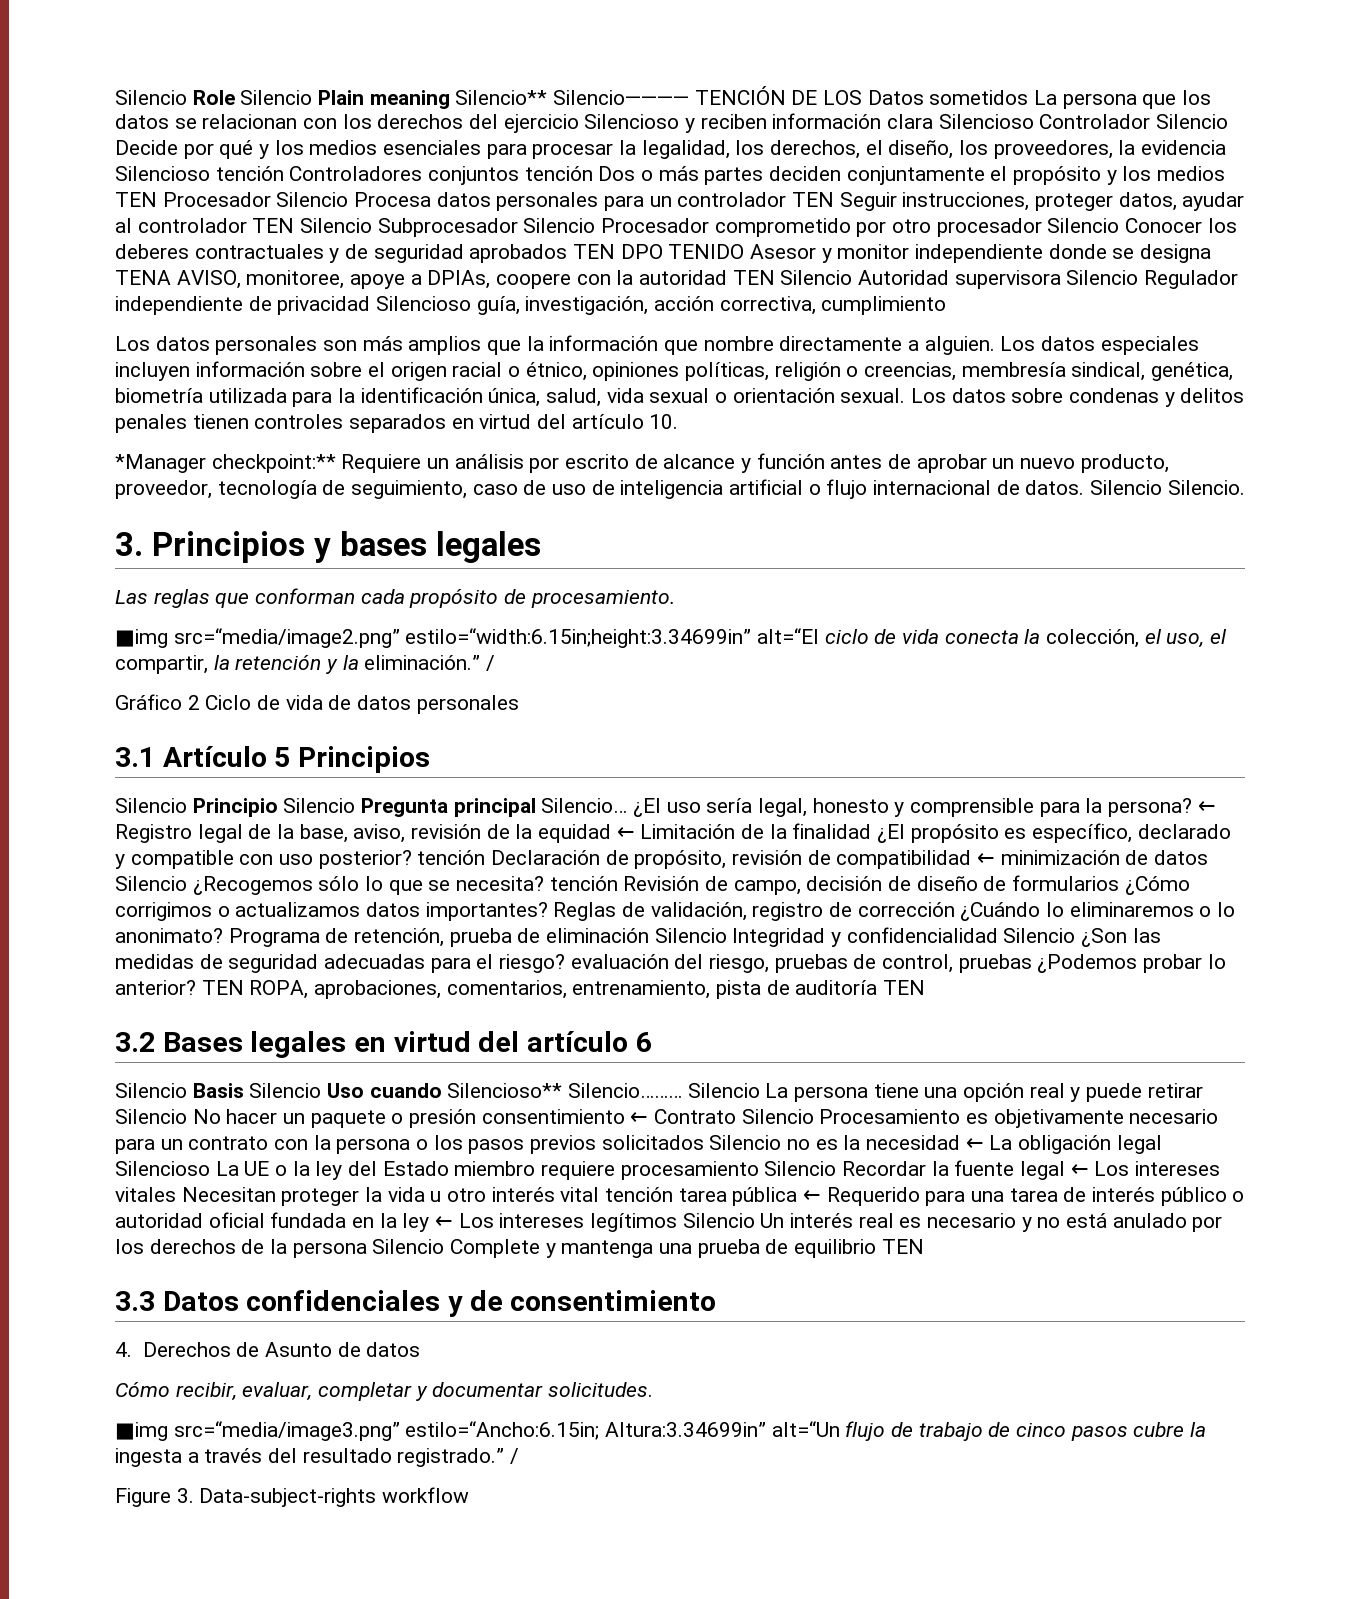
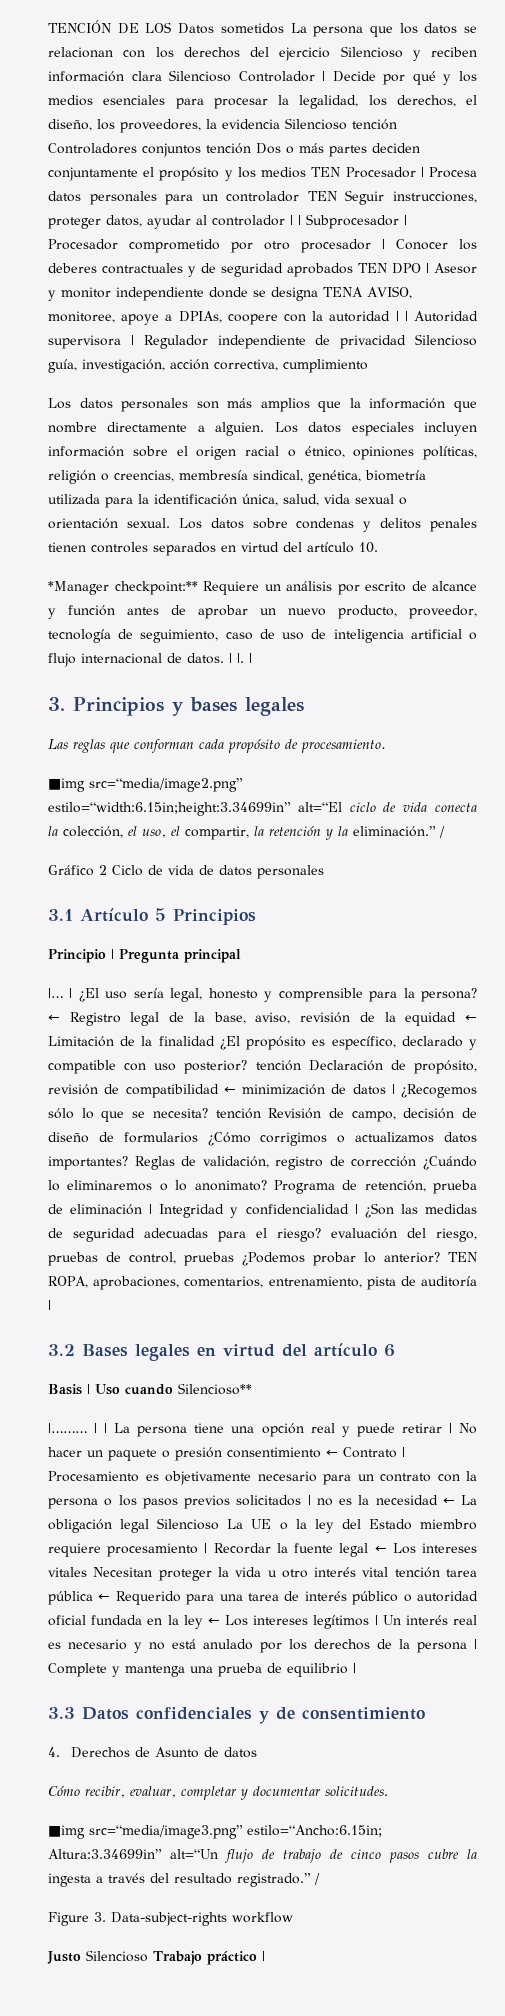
[115,90,690,109] Silencio Role Silencio Plain meaning Silencio** Silencio———— -> (48, 26) none
[1156,114,1229,129] Silencio -> [322,71,326,81] |
[276,192,349,207] Silencio -> [420,167,424,177] |
[252,218,596,237] TEN Silencio Subprocesador Silencio -> [290,214,407,229] | | Subprocesador |
[1047,218,1120,233] Silencio -> [382,239,385,249] |
[668,244,745,259] TENIDO -> [426,263,429,273] |
[732,270,853,285] TEN Silencio -> [395,311,408,321] | |
[1066,270,1139,285] Silencio -> [130,335,134,345] |
[1090,480,1245,495] Silencio Silencio. -> [229,653,252,663] | |. |
[115,798,356,817] Silencio Principio Silencio -> [48,949,114,963] Principio |
[541,798,628,813] Silencio… -> [48,988,73,998] // |… |
[115,876,187,891] Silencio -> [391,1084,395,1094] |
[654,928,727,943] Silencio -> [149,1204,153,1214] |
[1003,928,1076,943] Silencio -> [354,1204,358,1214] |
[883,980,926,995] TEN -> [48,1300,51,1310] |
[115,1083,322,1098] Silencio Basis Silencio -> [48,1384,90,1395] Basis |
[568,1083,760,1098] Silencio……… Silencio -> [48,1423,108,1433] // |……… | |
[115,1109,187,1124] Silencio -> [448,1423,452,1433] |
[741,1109,814,1124] Silencio -> [402,1447,405,1457] |
[709,1135,782,1150] Silencio -> [307,1495,311,1505] |
[764,1161,837,1176] Silencio -> [204,1543,208,1553] |
[682,1213,755,1228] Silencio -> [374,1615,378,1625] |
[372,1239,445,1254] Silencio -> [474,1639,477,1649] |
[881,1239,924,1254] TEN -> [353,1663,356,1673] |
(470, 1495) none -> [47,1950,265,1965] // Justo Silencioso Trabajo práctico |

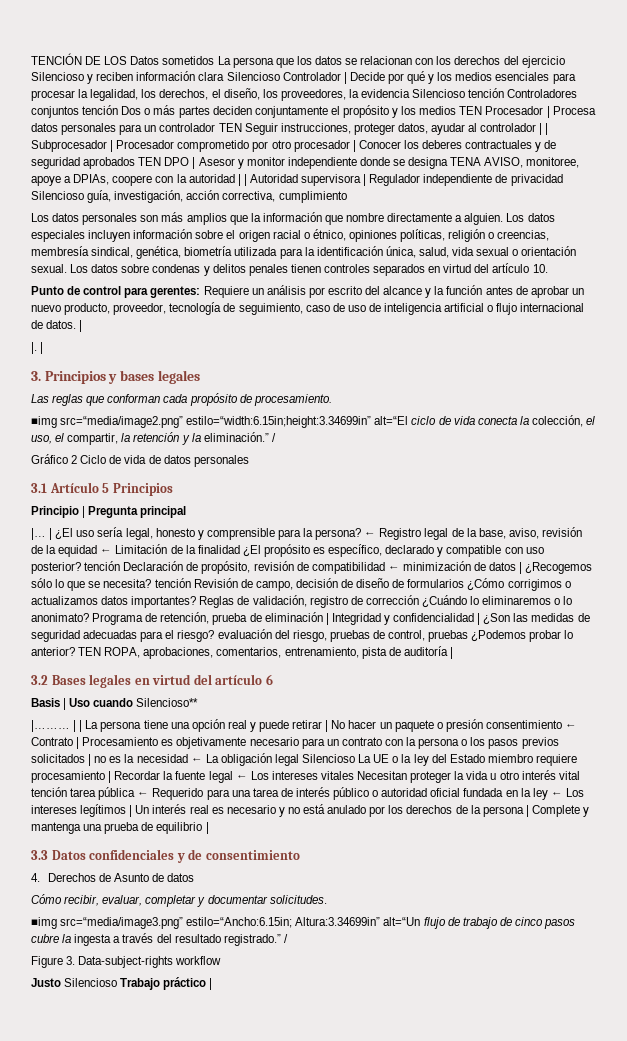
[48,581,198,595] *Manager checkpoint:** -> [31,286,201,298] Punto de control para gerentes:
[411,581,427,591] de -> [365,286,381,295] del
(56, 613) none -> [434,286,445,295] la
(232, 658) none -> (83, 326) //

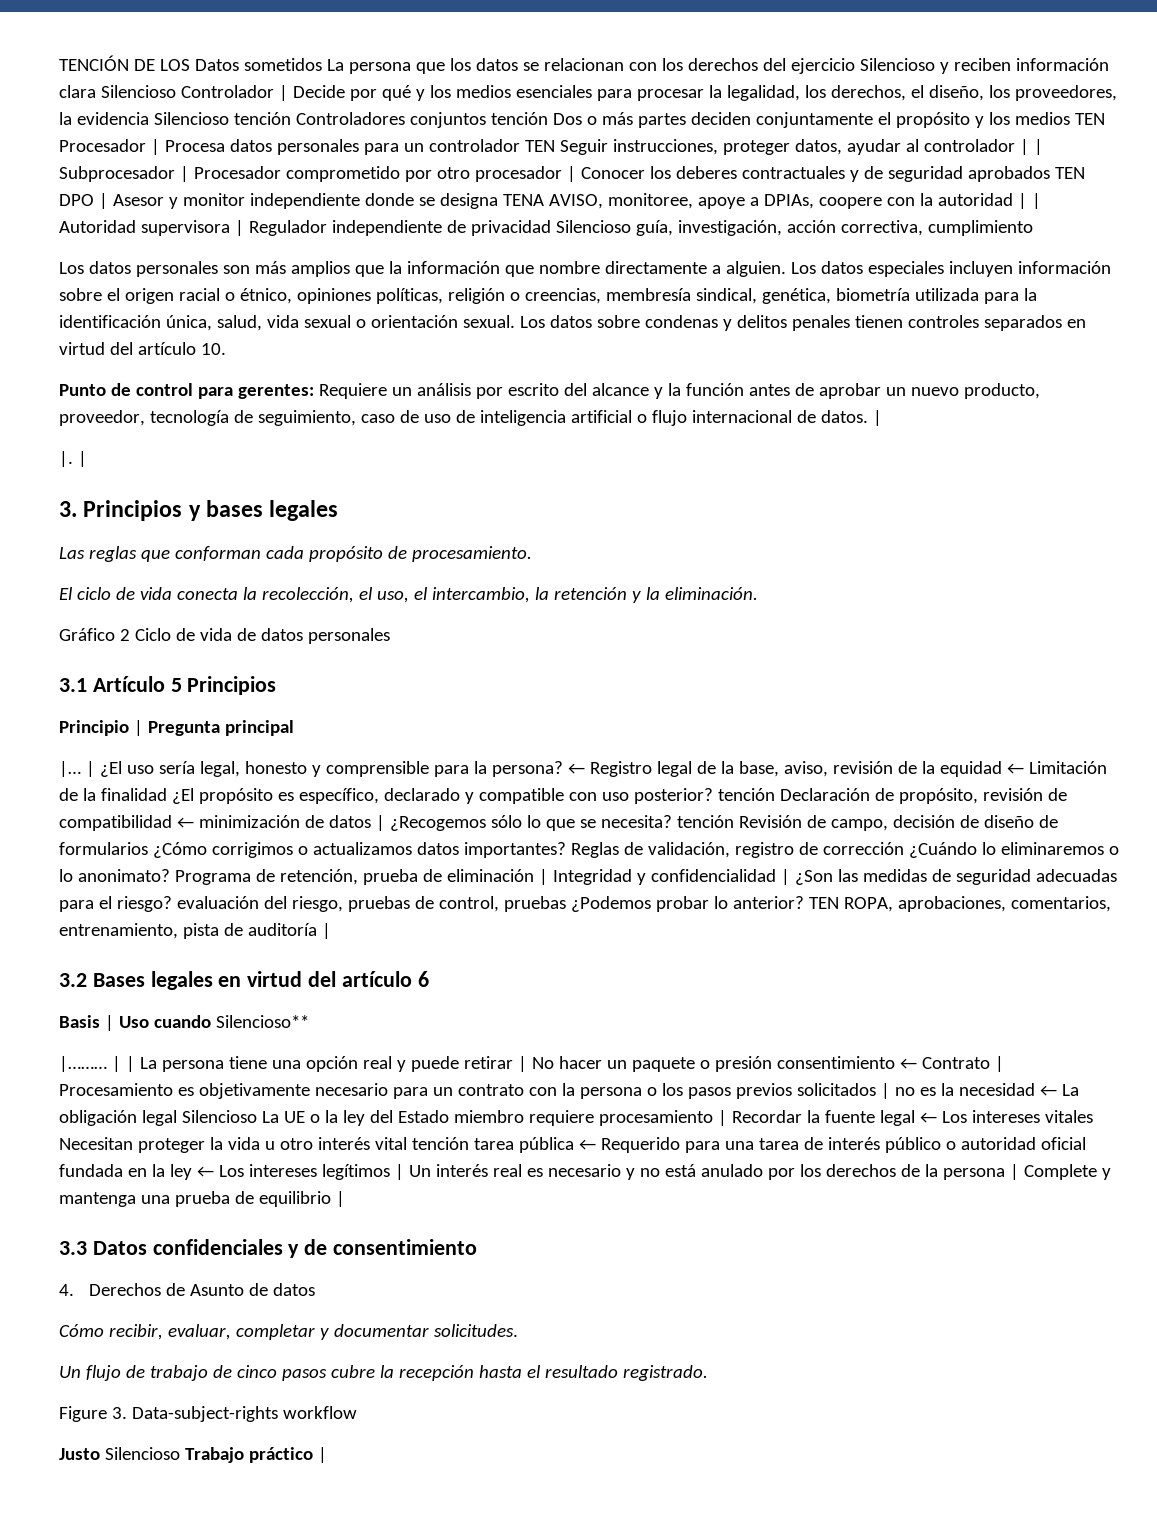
[31,416,409,428] ■img src=“media/image2.png” estilo=“width:6.15in;height:3.34699in” alt=“El -> [59,587,73,600] El
[531,415,583,427] colección, -> [261,587,354,603] recolección,
[67,433,119,445] compartir, -> [431,587,530,603] intercambio,
[203,432,276,442] eliminación.” / -> [664,587,758,600] eliminación.
[31,917,421,929] ■img src=“media/image3.png” estilo=“Ancho:6.15in; Altura:3.34699in” alt=“Un -> [59,1366,81,1378] Un
[74,933,288,946] ingesta a través del resultado registrado.” / -> [398,1365,708,1381] recepción hasta el resultado registrado.

